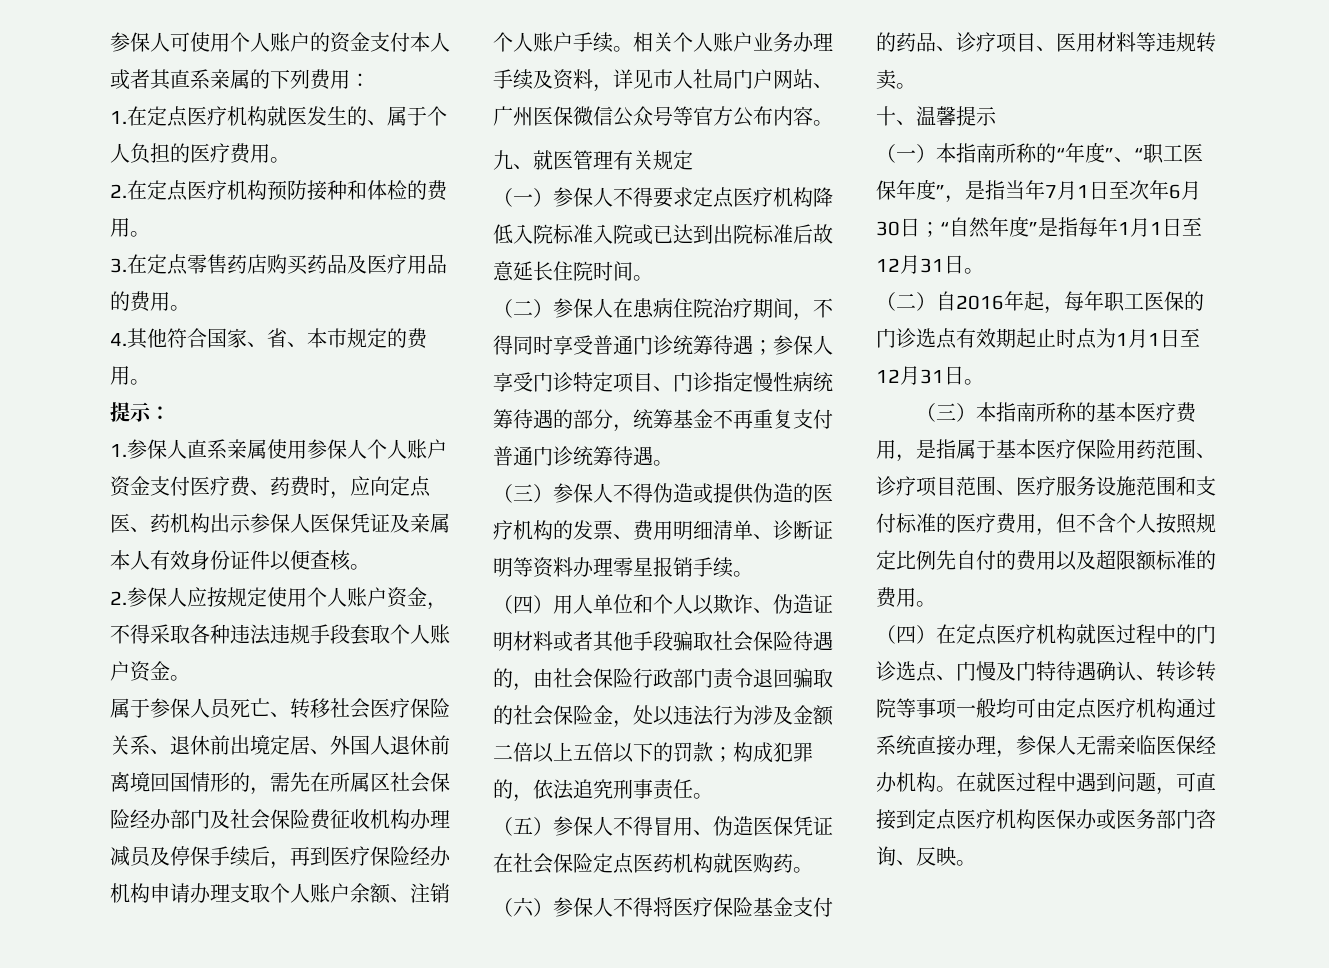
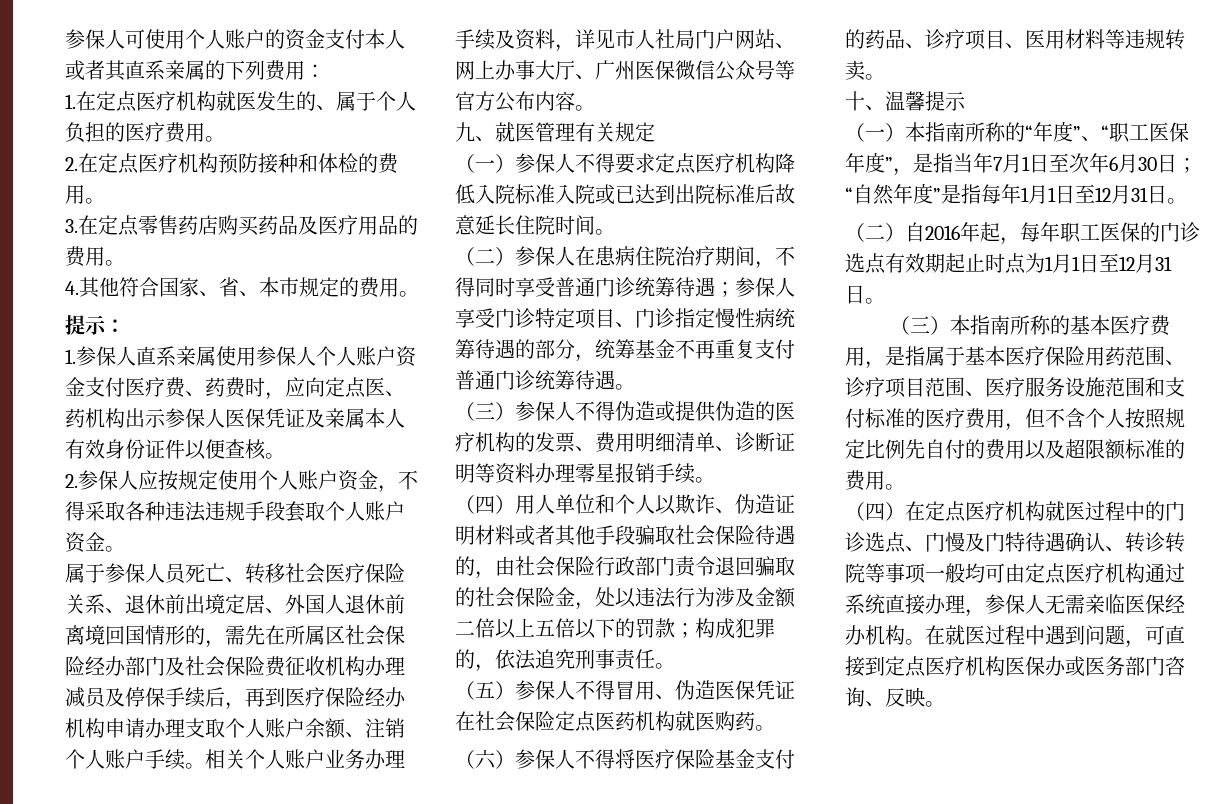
(833, 85) none -> [455,60,595,80] 网上办事大厅、

